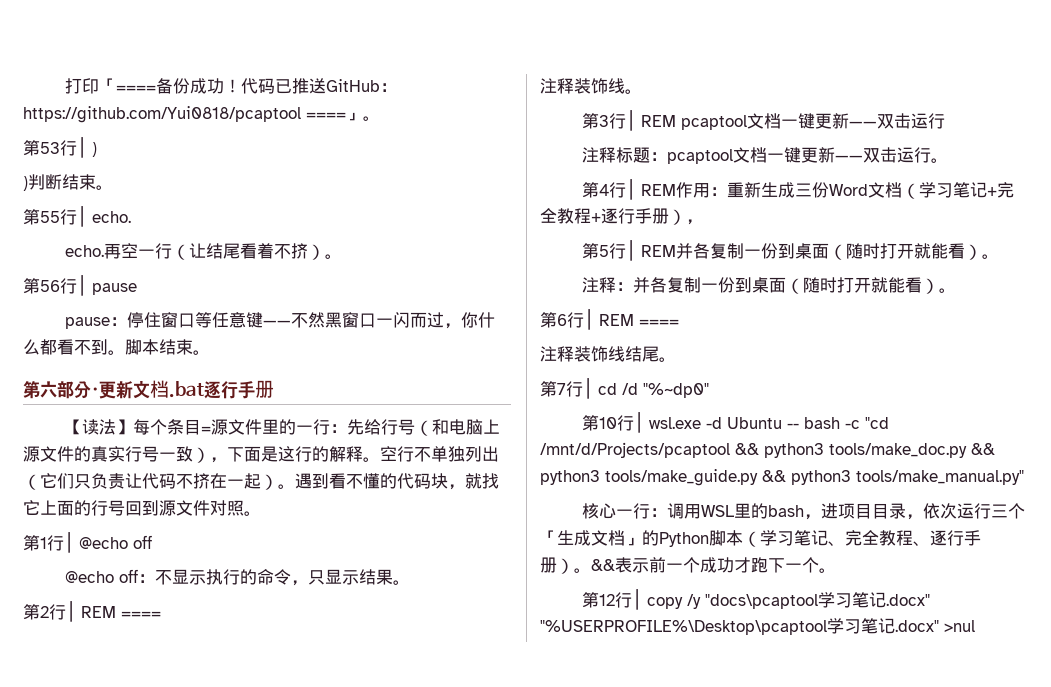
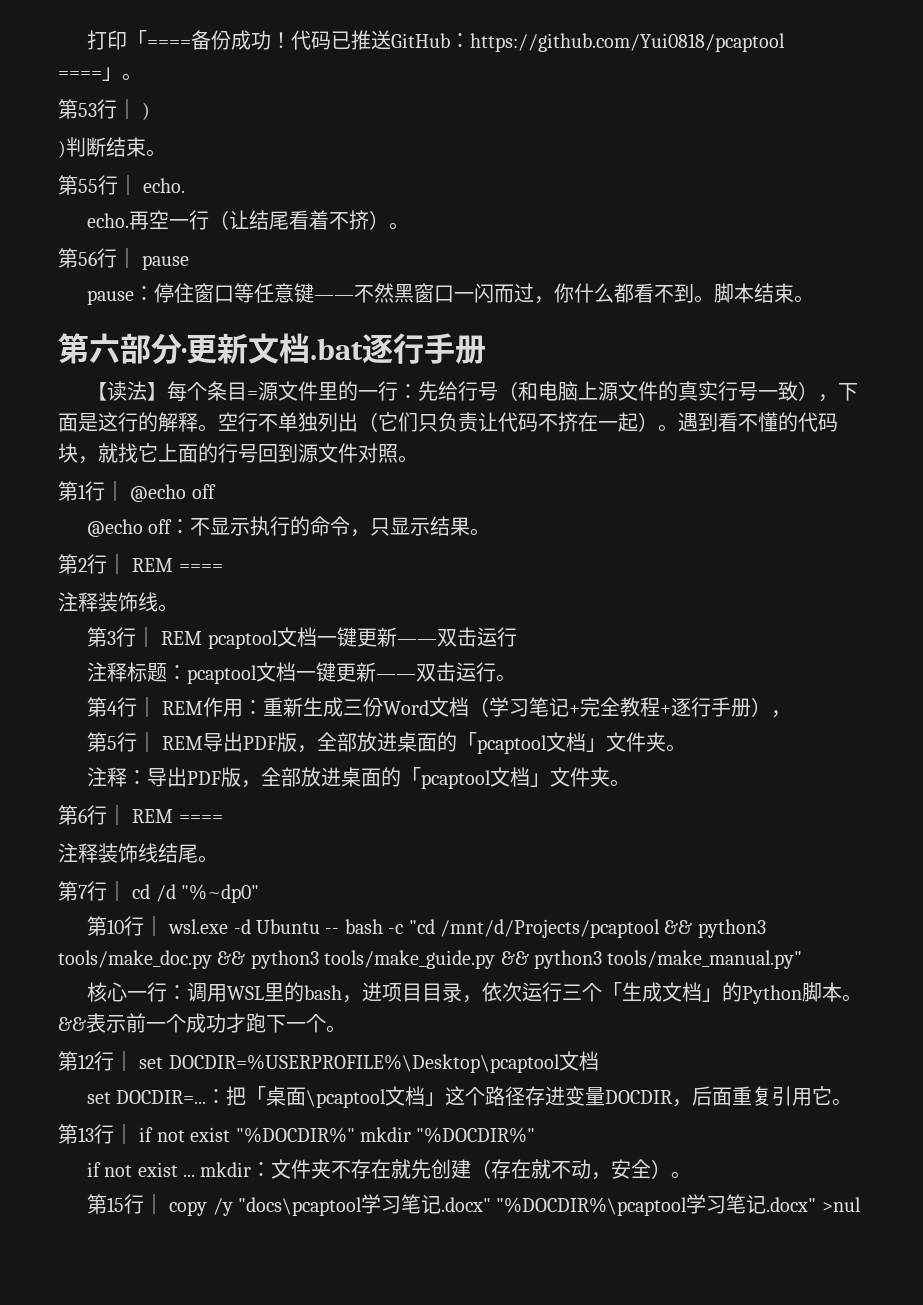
[675,243,999,260] [581,277,939,294] 并各复制一份到桌面（随时打开就能看）。 // 注释：并各复制一份到桌面（随时打开就能看） -> [203,732,687,754] [86,767,610,789] 导出PDF版，全部放进桌面的「pcaptool文档」文件夹。 // 注释：导出PDF版，全部放进桌面的「pcaptool文档」文件夹
[743,530,981,547] [540,557,574,574] （学习笔记、完全教程、逐行手册） -> (842, 992) none
(642, 599) none -> [139,1051,599,1073] [86,1086,853,1108] [58,1124,536,1145] [86,1159,692,1180] [86,1194,164,1215] set DOCDIR=%USERPROFILE%\Desktop\pcaptool文档 // set DOCDIR=...：把「桌面\pcaptool文档」这个路径存进变量DOCDIR，后面重复引用它。 // 第13行│ if not exist "%DOCDIR%" mkdir "%DOCDIR%" // if not exist ... mkdir：文件夹不存在就先创建（存在就不动，安全）。 // 第15行│
[540,620,827,635] "%USERPROFILE%\Desktop\pcaptool -> [496,1197,688,1216] "%DOCDIR%\pcaptool

